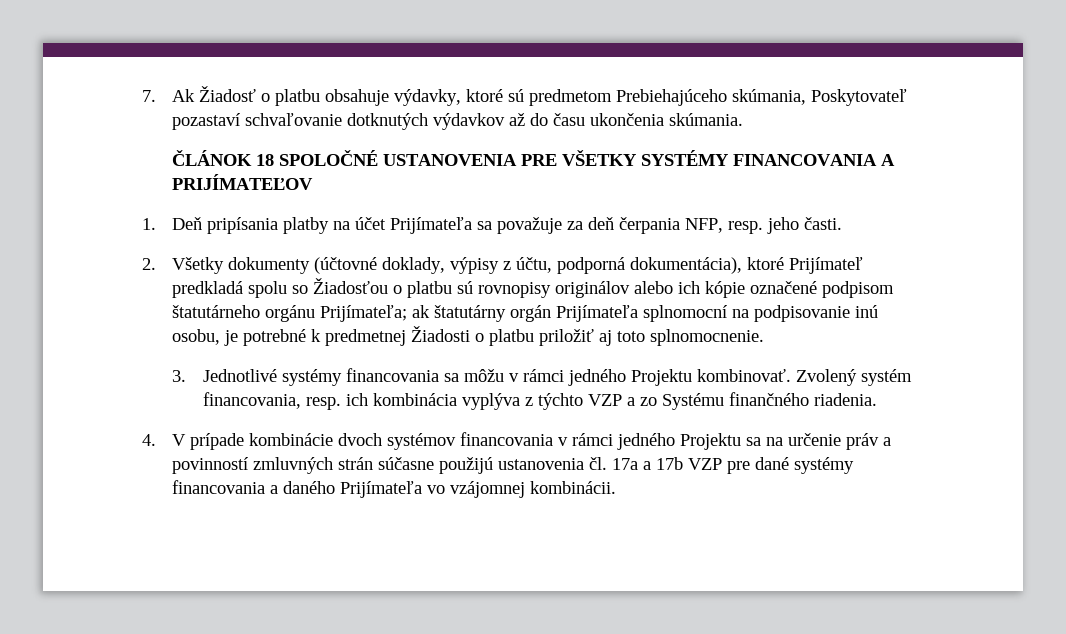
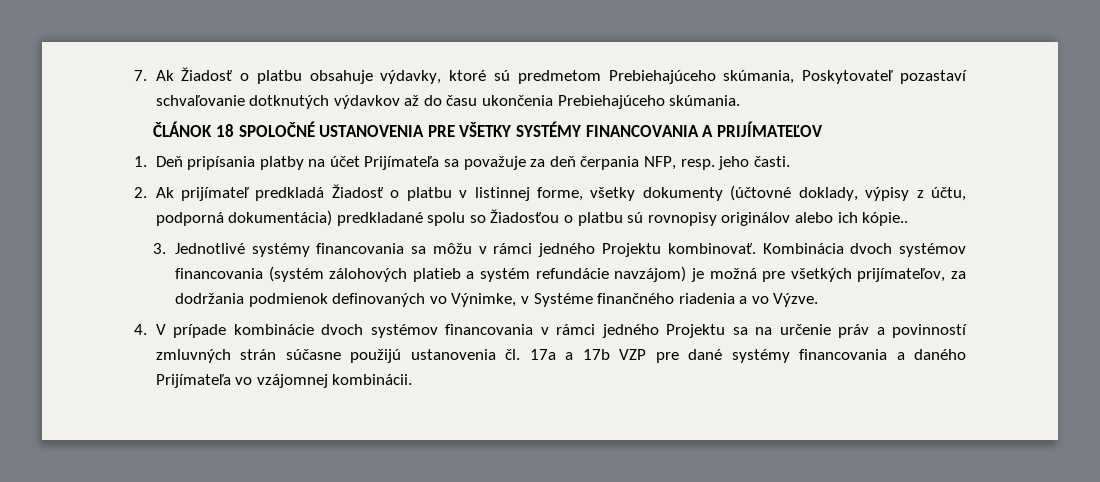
(665, 119) none -> [557,95,665,109] Prebiehajúceho
[172,257,225,274] Všetky -> [155,184,636,201] Ak prijímateľ predkladá Žiadosť o platbu v listinnej forme, všetky
[630,257,864,274] [172,281,244,298] dokumentácia), ktoré Prijímateľ predkladá -> [228,210,423,226] dokumentácia) predkladané
[705,281,895,298] [172,305,879,322] [172,326,765,346] kópie označené podpisom štatutárneho orgánu Prijímateľa; ak štatutárny orgán Prijímateľa splnomocní na podpisovanie inú osobu, je potrebné k predmetnej Žiadosti o platbu priložiť aj toto splnomocnenie. -> [862,212,909,226] kópie..
[795,369,912,386] [202,392,877,410] Zvolený systém financovania, resp. ich kombinácia vyplýva z týchto VZP a zo Systému finančného riadenia. -> [762,243,967,257] [174,266,966,282] [174,293,819,307] Kombinácia dvoch systémov financovania (systém zálohových platieb a systém refundácie navzájom) je možná pre všetkých prijímateľov, za dodržania podmienok definovaných vo Výnimke, v Systéme finančného riadenia a vo Výzve.

